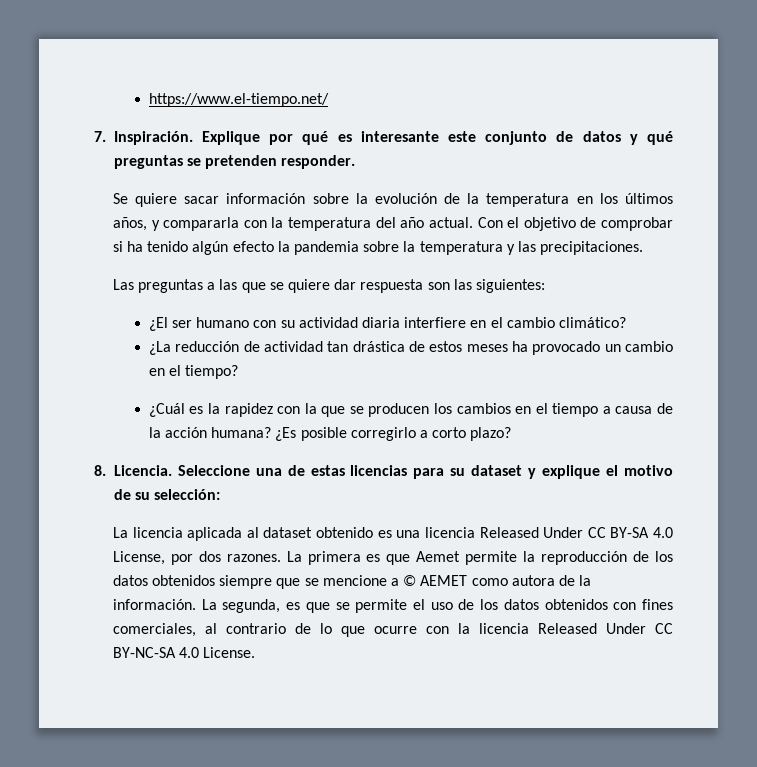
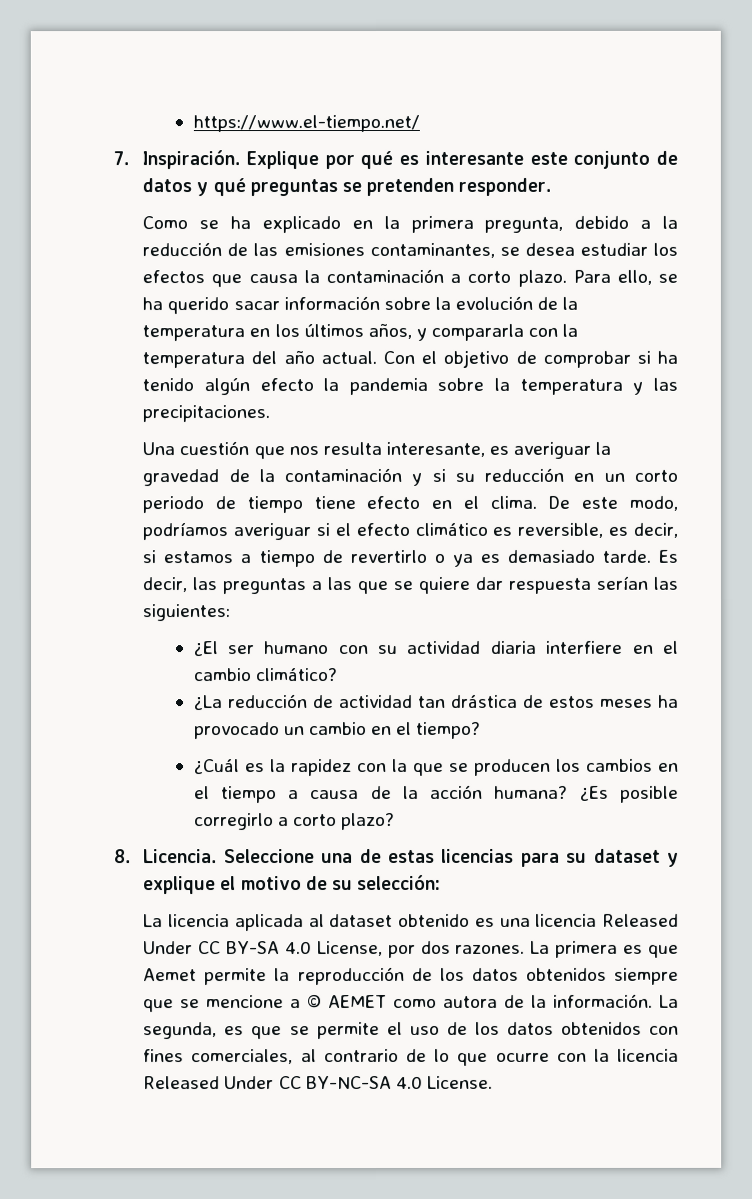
[112,193,178,207] Se quiere -> [142,215,678,234] [142,242,678,259] [142,268,678,288] [142,297,230,315] Como se ha explicado en la primera pregunta, debido a la reducción de las emisiones contaminantes, se desea estudiar los efectos que causa la contaminación a corto plazo. Para ello, se ha querido
[112,279,134,290] Las -> [142,441,612,460] [142,467,679,487] [142,495,679,514] [142,522,679,541] [142,549,679,568] [142,577,218,593] Una cuestión que nos resulta interesante, es averiguar la gravedad de la contaminación y si su reducción en un corto periodo de tiempo tiene efecto en el clima. De este modo, podríamos averiguar si el efecto climático es reversible, es decir, si estamos a tiempo de revertirlo o ya es demasiado tarde. Es decir, las
[427,282,450,290] son -> [596,575,649,590] serían

